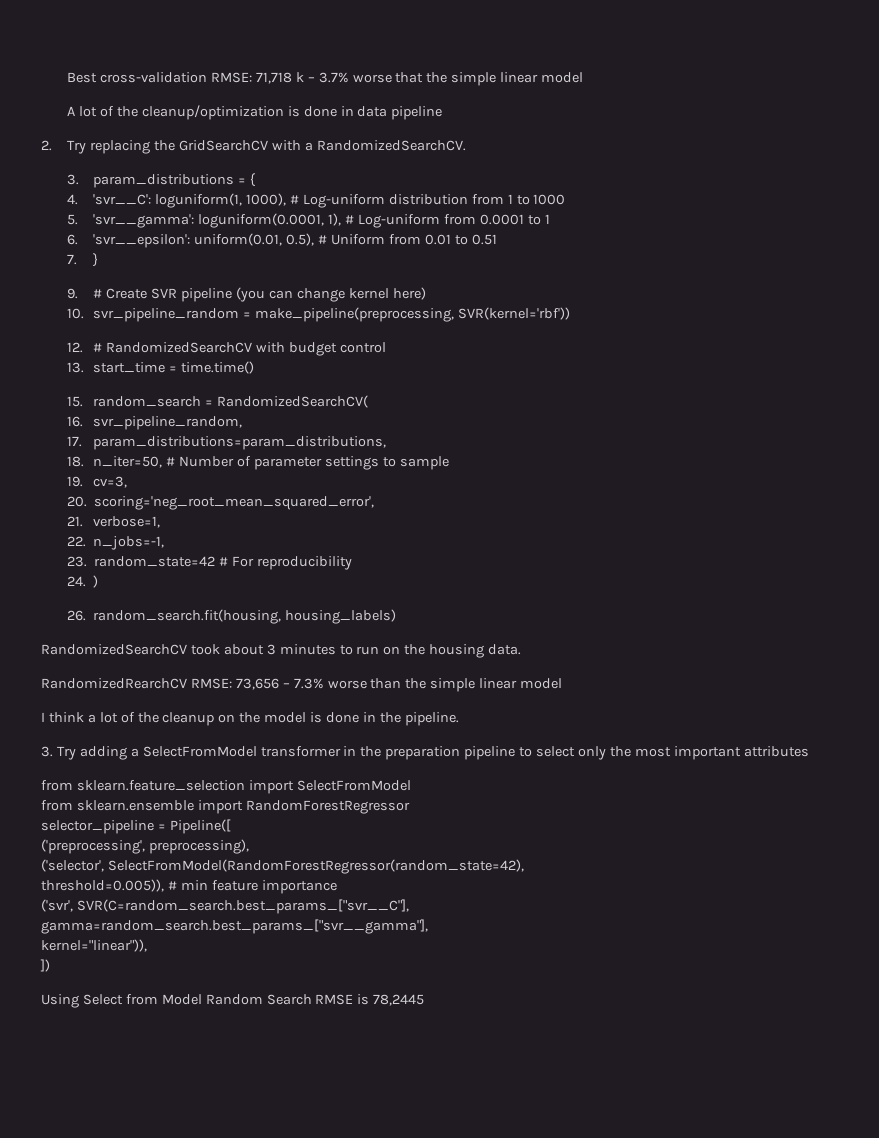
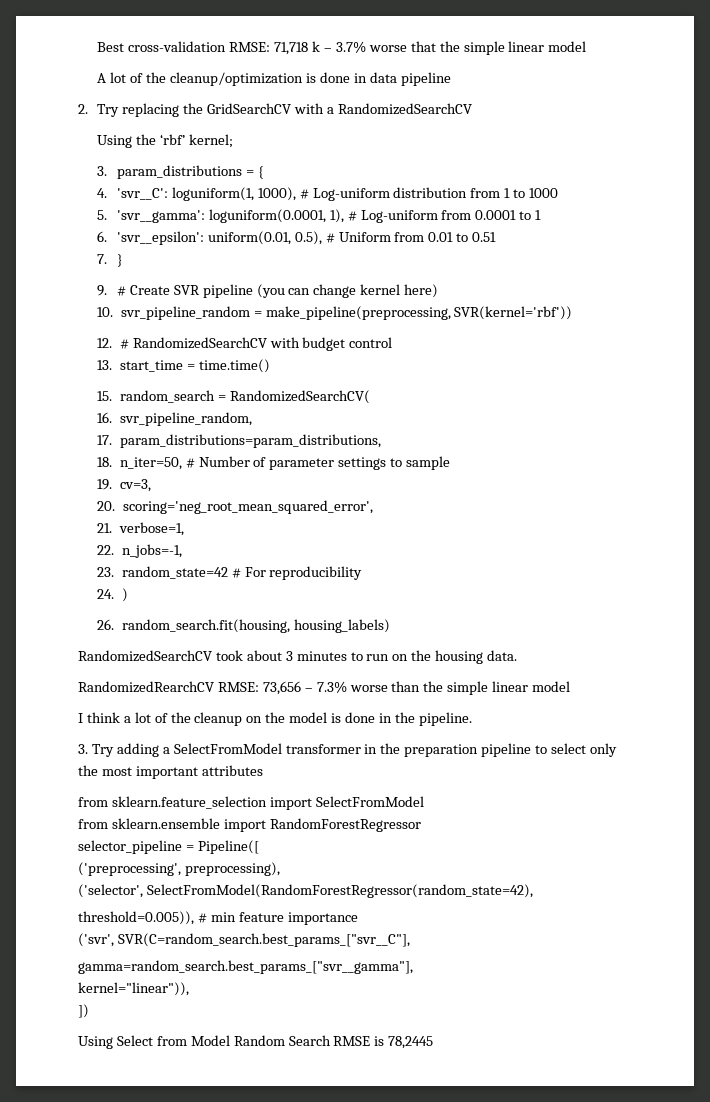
[316,140,466,151] RandomizedSearchCV. -> [337,103,472,115] [97,134,234,148] RandomizedSearchCV // Using the ‘rbf’ kernel;

